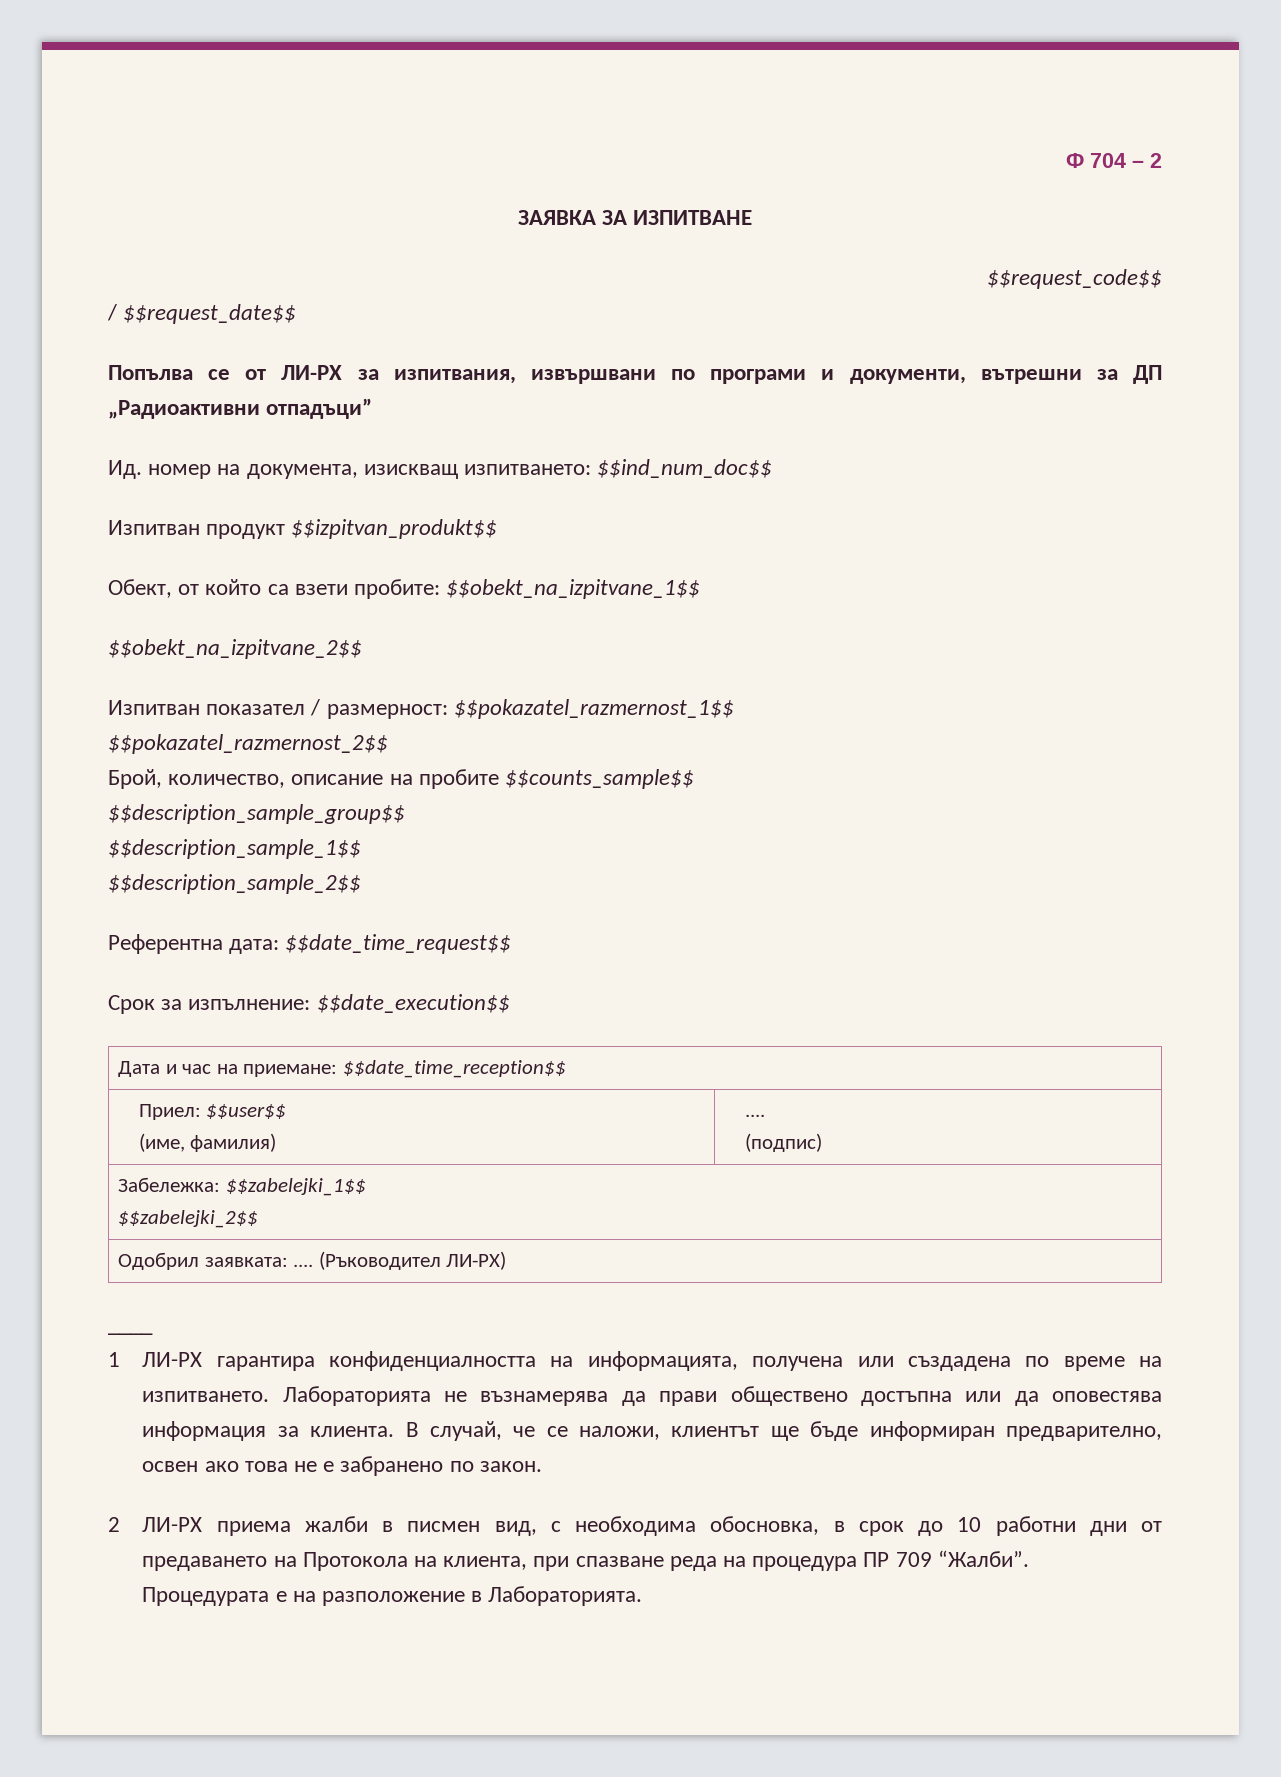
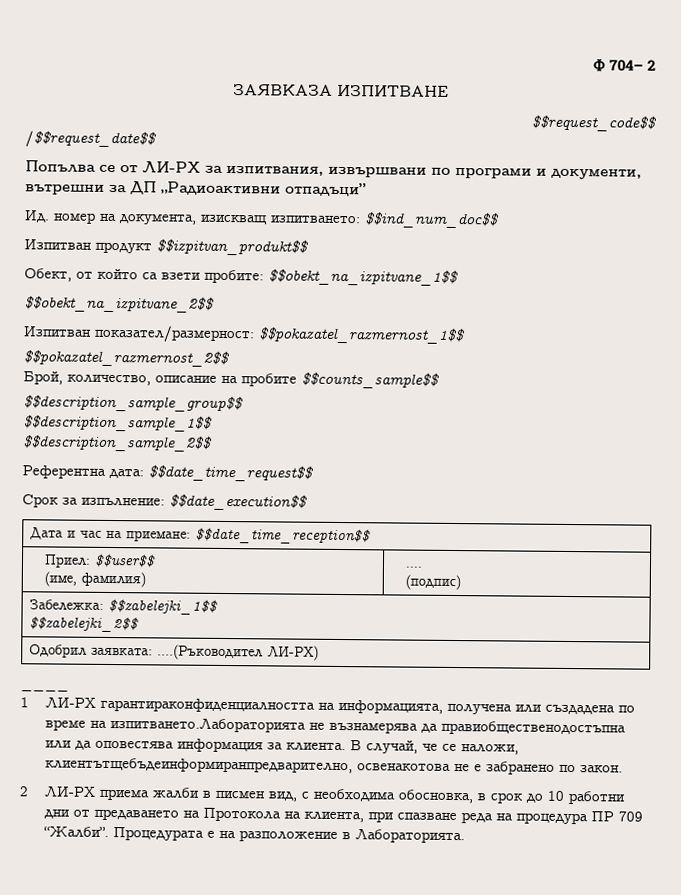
[1090,153,1144,168] 704 – -> [609,59,644,72] 704–
[517,210,627,225] ЗАЯВКА ЗА -> [233,84,333,96] ЗАЯВКАЗА
[107,304,297,324] / $$request_date$$ -> [25,130,157,149] /$$request_date$$
[206,699,448,719] показател / размерност: -> [94,324,255,344] показател/размерност:
[293,1251,441,1270] .... (Ръководител -> [156,644,264,661] ....(Ръководител
[216,1351,537,1371] гарантира конфиденциалността -> [100,697,316,713] гарантираконфиденциалността
[142,1386,431,1406] изпитването. Лабораторията -> [110,718,307,733] изпитването.Лабораторията
[659,1386,952,1406] прави обществено достъпна -> [441,720,627,736] правиобщественодостъпна
[671,1421,1162,1441] [142,1461,288,1472] клиентът ще бъде информиран предварително, освен ако това -> [45,757,452,774] клиентътщебъдеинформиранпредварително, освенакотова

